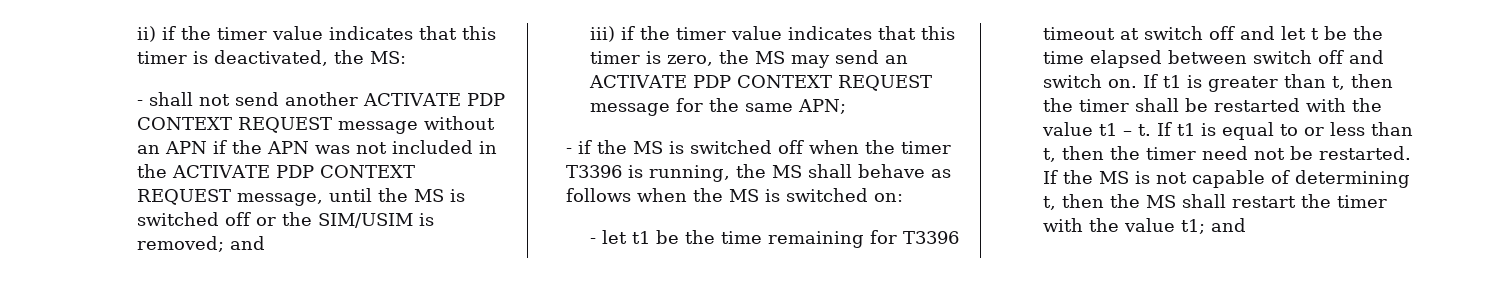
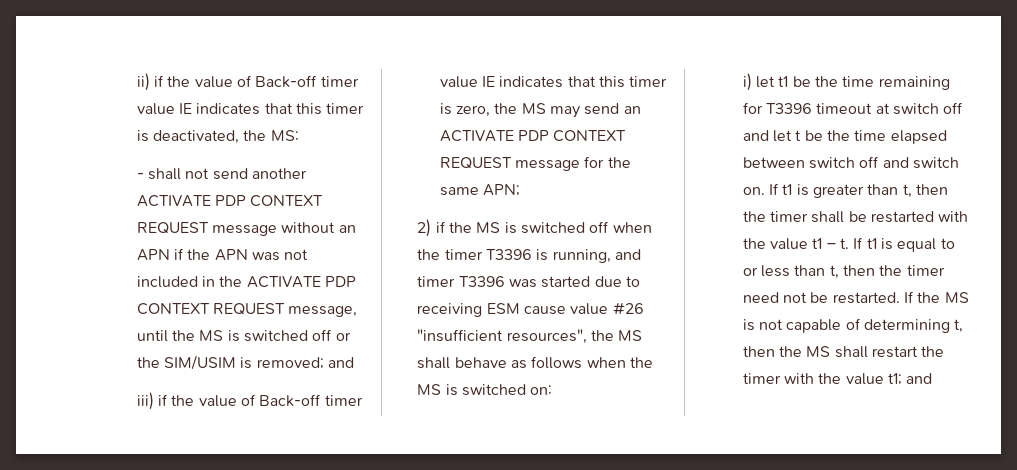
[217,26,324,40] timer value -> [194,75,359,88] [136,103,192,115] value of Back-off timer value IE
[676,26,783,40] timer value -> [198,394,363,407] [439,76,495,88] value of Back-off timer value IE
[566,148,573,154] - -> [417,219,432,237] 2)
(731, 173) none -> [614,249,641,260] [417,276,640,288] [417,302,644,317] [417,329,587,344] and timer T3396 was started due to receiving ESM cause value #26 "insufficient resources",
[590,238,597,244] - -> [742,73,752,91] i)

